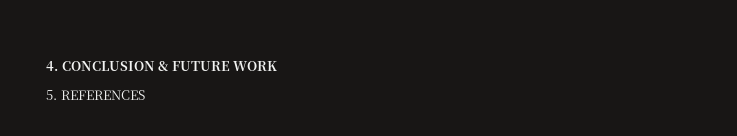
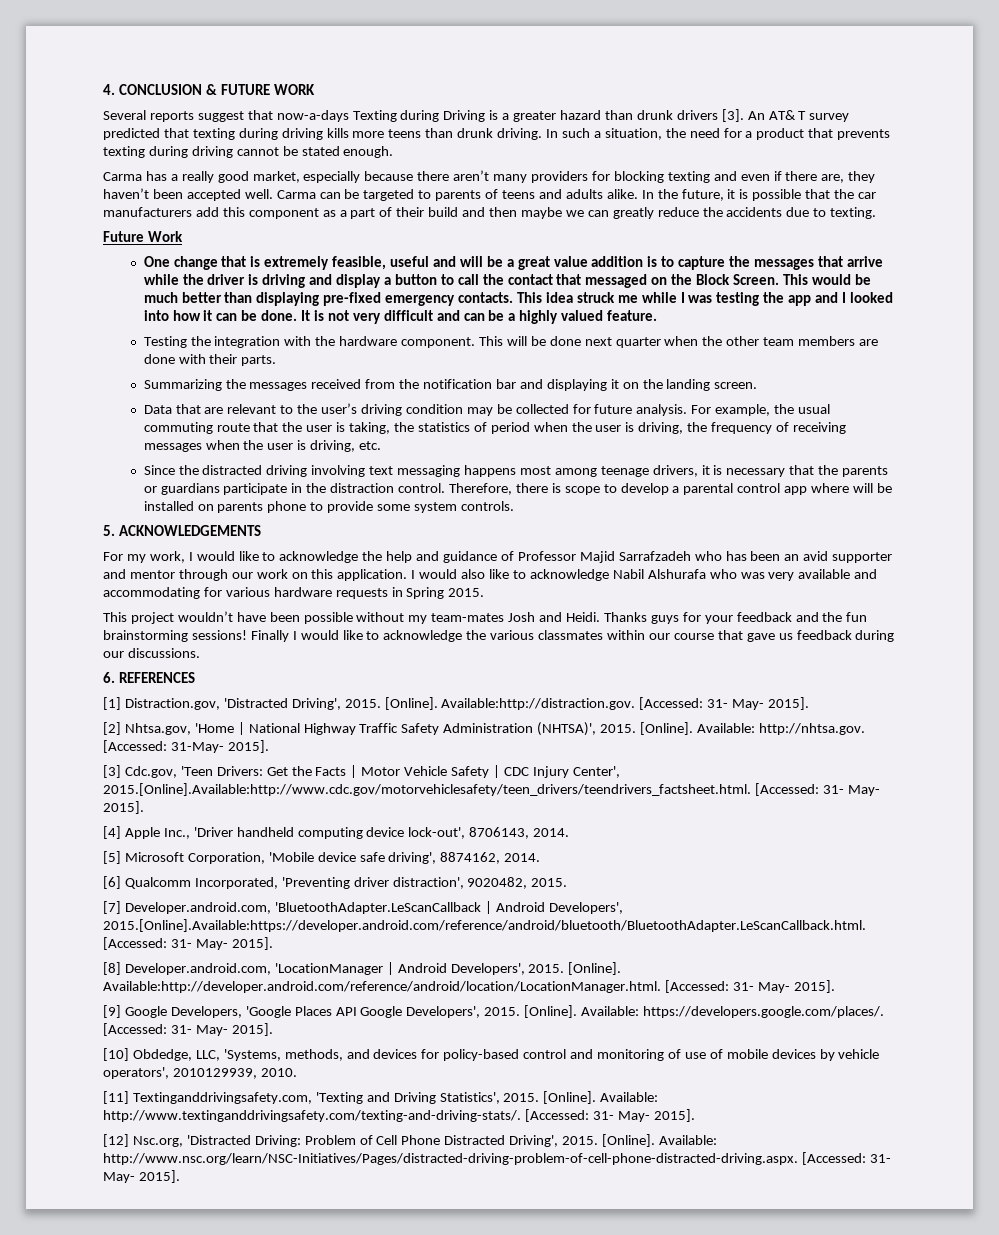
[46,90,145,100] 5. REFERENCES -> [103,109,850,122] [103,128,891,140] [103,146,394,158] [103,170,876,183] [103,188,877,201] [103,207,877,219] [103,231,183,242] [143,256,883,270] [143,274,871,288] [143,292,893,306] [143,310,658,324] [143,336,879,348] [143,354,277,366] [143,379,758,391] [143,403,831,416] [143,422,846,434] [143,440,382,452] [143,465,889,477] [143,483,892,495] [143,501,514,513] [103,525,261,536] [103,551,893,563] [103,569,878,581] [103,587,485,599] [103,611,868,624] [103,630,895,642] [103,648,200,658] [103,672,195,683] [103,697,810,710] [103,722,865,736] [103,740,269,753] [103,765,620,778] [103,783,880,796] [103,801,144,814] [103,826,570,839] [103,851,541,864] [103,876,568,889] [103,901,623,914] [103,919,866,932] [103,937,273,950] [103,962,622,975] [103,980,835,993] [103,1005,885,1018] [103,1023,273,1036] [103,1048,880,1061] [103,1067,297,1079] [103,1091,659,1104] [103,1109,695,1122] [103,1134,717,1147] [103,1152,891,1165] [103,1170,180,1183] Several reports suggest that now-a-days Texting during Driving is a greater hazard than drunk drivers [3]. An AT& T survey predicted that texting during driving kills more teens than drunk driving. In such a situation, the need for a product that prevents texting during driving cannot be stated enough. // Carma has a really good market, especially because there aren’t many providers for blocking texting and even if there are, they haven’t been accepted well. Carma can be targeted to parents of teens and adults alike. In the future, it is possible that the car manufacturers add this component as a part of their build and then maybe we can greatly reduce the accidents due to texting. // Future Work // One change that is extremely feasible, useful and will be a great value addition is to capture the messages that arrive while the driver is driving and display a button to call the contact that messaged on the Block Screen. This would be much better than displaying pre-fixed emergency contacts. This idea struck me while I was testing the app and I looked into how it can be done. It is not very difficult and can be a highly valued feature. // Testing the integration with the hardware component. This will be done next quarter when the other team members are done with their parts. // Summarizing the messages received from the notification bar and displaying it on the landing screen. // Data that are relevant to the user’s driving condition may be collected for future analysis. For example, the usual commuting route that the user is taking, the statistics of period when the user is driving, the frequency of receiving messages when the user is driving, etc. // Since the distracted driving involving text messaging happens most among teenage drivers, it is necessary that the parents or guardians participate in the distraction control. Therefore, there is scope to develop a parental control app where will be installed on parents phone to provide some system controls. // 5. ACKNOWLEDGEMENTS // For my work, I would like to acknowledge the help and guidance of Professor Majid Sarrafzadeh who has been an avid supporter and mentor through our work on this application. I would also like to acknowledge Nabil Alshurafa who was very available and accommodating for various hardware requests in Spring 2015. // This project wouldn’t have been possible without my team-mates Josh and Heidi. Thanks guys for your feedback and the fun brainstorming sessions! Finally I would like to acknowledge the various classmates within our course that gave us feedback during our discussions. // 6. REFERENCES // [1] Distraction.gov, 'Distracted Driving', 2015. [Online]. Available:http://distraction.gov. [Accessed: 31- May- 2015]. // [2] Nhtsa.gov, 'Home | National Highway Traffic Safety Administration (NHTSA)', 2015. [Online]. Available: http://nhtsa.gov. [Accessed: 31-May- 2015]. // [3] Cdc.gov, 'Teen Drivers: Get the Facts | Motor Vehicle Safety | CDC Injury Center', 2015.[Online].Available:http://www.cdc.gov/motorvehiclesafety/teen_drivers/teendrivers_factsheet.html. [Accessed: 31- May- 2015]. // [4] Apple Inc., 'Driver handheld computing device lock-out', 8706143, 2014. // [5] Microsoft Corporation, 'Mobile device safe driving', 8874162, 2014. // [6] Qualcomm Incorporated, 'Preventing driver distraction', 9020482, 2015. // [7] Developer.android.com, 'BluetoothAdapter.LeScanCallback | Android Developers', 2015.[Online].Available:https://developer.android.com/reference/android/bluetooth/BluetoothAdapter.LeScanCallback.html. [Accessed: 31- May- 2015]. // [8] Developer.android.com, 'LocationManager | Android Developers', 2015. [Online]. Available:http://developer.android.com/reference/android/location/LocationManager.html. [Accessed: 31- May- 2015]. // [9] Google Developers, 'Google Places API Google Developers', 2015. [Online]. Available: https://developers.google.com/places/. [Accessed: 31- May- 2015]. // [10] Obdedge, LLC, 'Systems, methods, and devices for policy-based control and monitoring of use of mobile devices by vehicle operators', 2010129939, 2010. // [11] Textinganddrivingsafety.com, 'Texting and Driving Statistics', 2015. [Online]. Available: http://www.textinganddrivingsafety.com/texting-and-driving-stats/. [Accessed: 31- May- 2015]. // [12] Nsc.org, 'Distracted Driving: Problem of Cell Phone Distracted Driving', 2015. [Online]. Available: http://www.nsc.org/learn/NSC-Initiatives/Pages/distracted-driving-problem-of-cell-phone-distracted-driving.aspx. [Accessed: 31- May- 2015].

